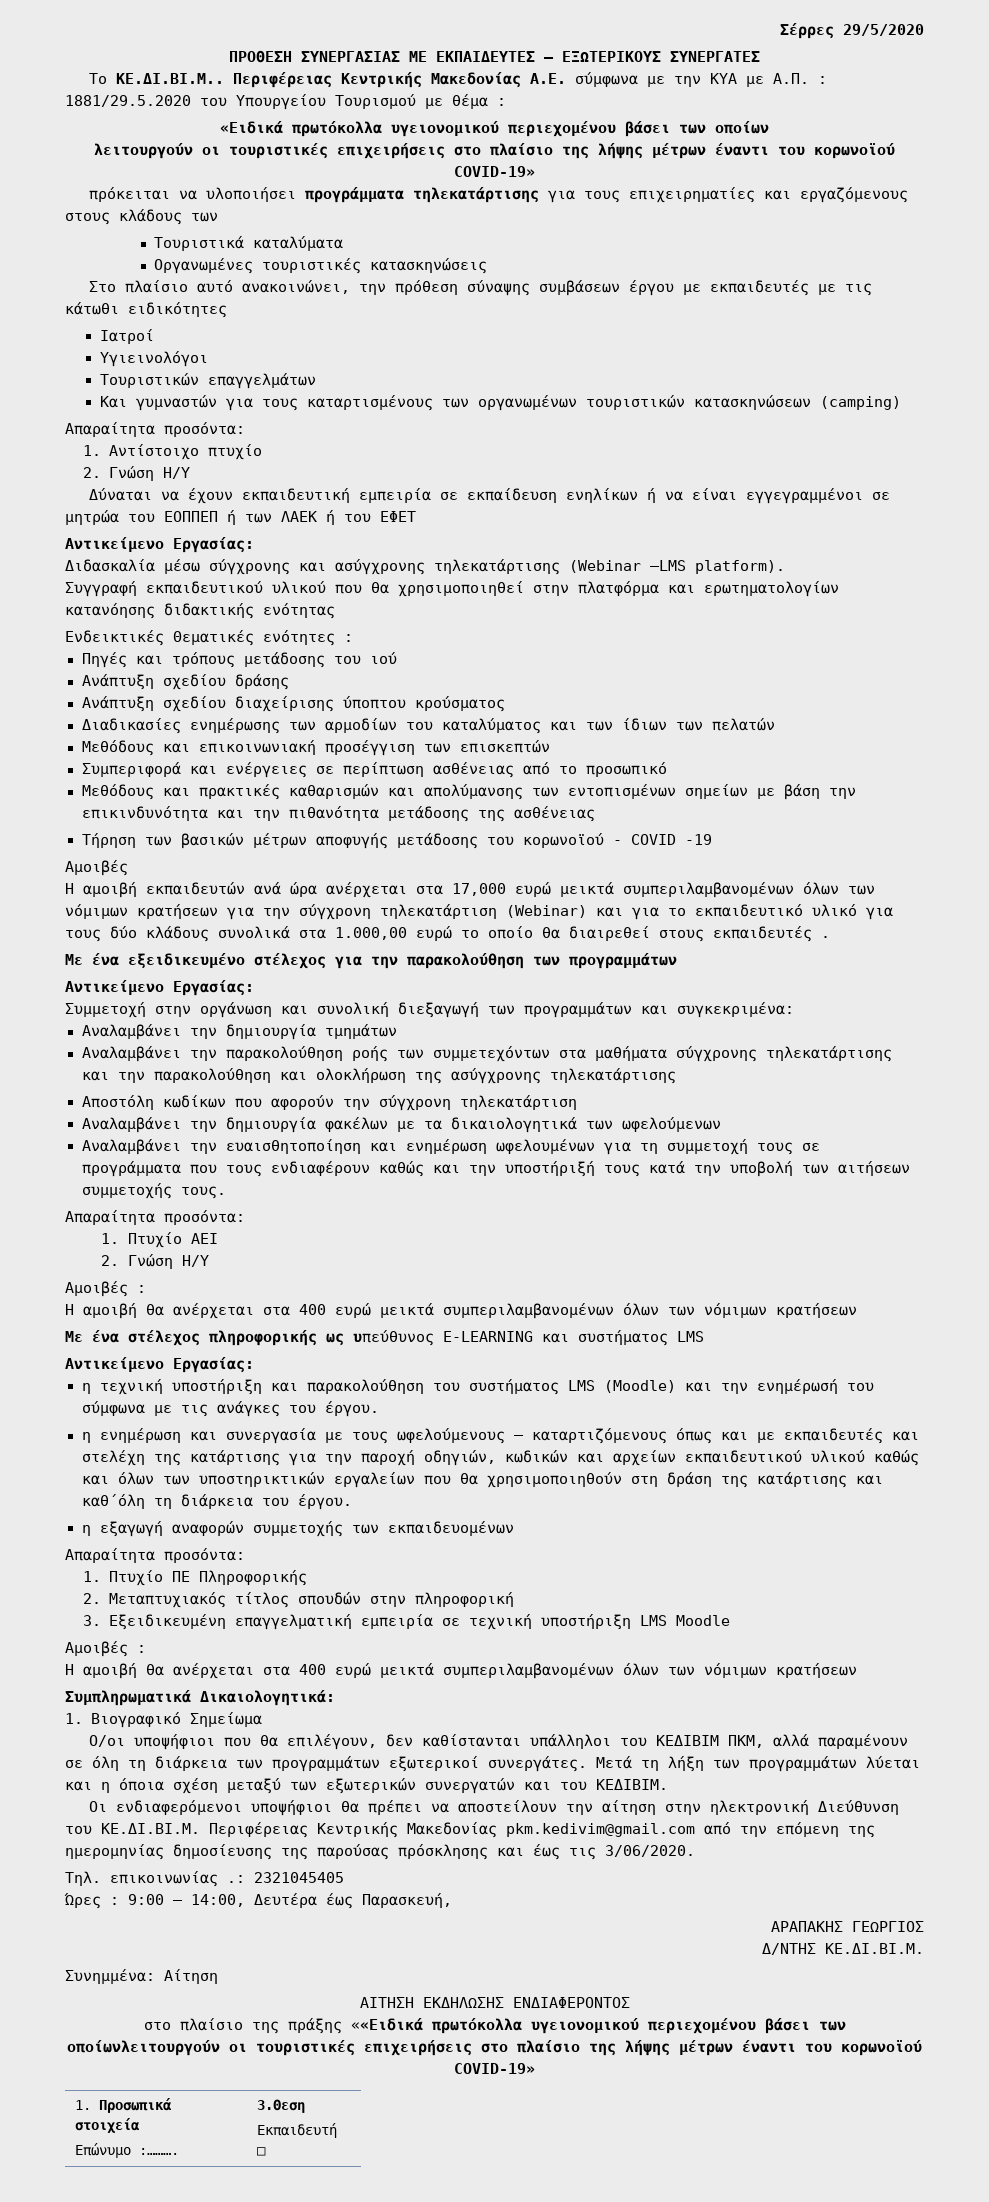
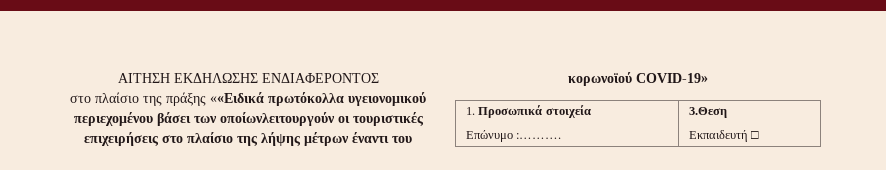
[780,23,924,39] [229,50,760,63] [88,72,827,88] [65,94,506,110] [220,121,769,137] [94,143,895,159] [454,166,535,177] [88,187,908,203] [65,209,218,225] [154,236,344,251] [154,258,488,274] [88,280,872,296] [65,302,227,318] [99,329,154,344] [99,351,208,367] [99,373,316,389] [99,395,901,411] [65,422,245,437] [83,444,262,460] [83,466,190,481] [88,488,890,504] [65,510,416,525] [65,537,254,553] [65,559,785,575] [65,581,839,597] [65,603,335,619] [65,630,353,646] [81,652,397,668] [81,674,289,690] [81,696,505,712] [81,718,775,734] [81,740,550,756] [81,762,667,778] [81,784,856,800] [81,806,595,822] [81,833,712,849] [65,860,128,876] [65,882,875,898] [65,904,893,920] [65,926,830,942] [65,953,677,969] [65,980,254,996] [65,1002,794,1018] [81,1024,397,1040] [81,1046,892,1062] [81,1068,676,1084] [81,1095,577,1111] [81,1117,721,1133] [81,1139,820,1155] [81,1161,910,1177] [81,1183,226,1199] [65,1210,245,1225] [101,1232,219,1248] [101,1254,210,1269] [65,1281,146,1297] [65,1303,857,1319] [65,1330,704,1346] [65,1357,254,1373] [81,1379,874,1395] [81,1401,379,1417] [81,1428,919,1444] [81,1450,919,1466] [81,1472,883,1488] [81,1494,352,1510] [81,1521,514,1537] [65,1548,245,1563] [83,1570,307,1586] [83,1592,514,1608] [83,1614,730,1630] [65,1641,146,1657] [65,1663,857,1679] [65,1690,335,1706] [65,1712,262,1728] [88,1734,908,1750] [65,1756,920,1772] [65,1778,668,1794] [88,1800,899,1816] [65,1822,875,1838] [65,1844,695,1860] [65,1871,344,1887] [64,1893,452,1909] [771,1921,924,1932] [762,1943,924,1955] [65,1969,218,1984] Σέρρες 29/5/2020 // ΠΡΟΘΕΣΗ ΣΥΝΕΡΓΑΣΙΑΣ ΜΕ ΕΚΠΑΙΔΕΥΤΕΣ – ΕΞΩΤΕΡΙΚΟΥΣ ΣΥΝΕΡΓΑΤΕΣ // Το ΚΕ.ΔΙ.ΒΙ.Μ.. Περιφέρειας Κεντρικής Μακεδονίας Α.Ε. σύμφωνα με την ΚΥΑ με Α.Π. : 1881/29.5.2020 του Υπουργείου Τουρισμού με θέμα : // «Ειδικά πρωτόκολλα υγειονομικού περιεχομένου βάσει των οποίων // λειτουργούν οι τουριστικές επιχειρήσεις στο πλαίσιο της λήψης μέτρων έναντι του κορωνοϊού COVID-19» // πρόκειται να υλοποιήσει προγράμματα τηλεκατάρτισης για τους επιχειρηματίες και εργαζόμενους στους κλάδους των // Τουριστικά καταλύματα // Οργανωμένες τουριστικές κατασκηνώσεις // Στο πλαίσιο αυτό ανακοινώνει, την πρόθεση σύναψης συμβάσεων έργου με εκπαιδευτές με τις κάτωθι ειδικότητες // Ιατροί // Υγιεινολόγοι // Τουριστικών επαγγελμάτων // Και γυμναστών για τους καταρτισμένους των οργανωμένων τουριστικών κατασκηνώσεων (camping) // Απαραίτητα προσόντα: // 1. Αντίστοιχο πτυχίο // 2. Γνώση Η/Υ // Δύναται να έχουν εκπαιδευτική εμπειρία σε εκπαίδευση ενηλίκων ή να είναι εγγεγραμμένοι σε μητρώα του ΕΟΠΠΕΠ ή των ΛΑΕΚ ή του ΕΦΕΤ // Αντικείμενο Εργασίας: // Διδασκαλία μέσω σύγχρονης και ασύγχρονης τηλεκατάρτισης (Webinar –LMS platform). // Συγγραφή εκπαιδευτικού υλικού που θα χρησιμοποιηθεί στην πλατφόρμα και ερωτηματολογίων κατανόησης διδακτικής ενότητας // Ενδεικτικές Θεματικές ενότητες : // Πηγές και τρόπους μετάδοσης του ιού // Ανάπτυξη σχεδίου δράσης // Ανάπτυξη σχεδίου διαχείρισης ύποπτου κρούσματος // Διαδικασίες ενημέρωσης των αρμοδίων του καταλύματος και των ίδιων των πελατών // Μεθόδους και επικοινωνιακή προσέγγιση των επισκεπτών // Συμπεριφορά και ενέργειες σε περίπτωση ασθένειας από το προσωπικό // Μεθόδους και πρακτικές καθαρισμών και απολύμανσης των εντοπισμένων σημείων με βάση την επικινδυνότητα και την πιθανότητα μετάδοσης της ασθένειας // Τήρηση των βασικών μέτρων αποφυγής μετάδοσης του κορωνοϊού - COVID -19 // Αμοιβές // Η αμοιβή εκπαιδευτών ανά ώρα ανέρχεται στα 17,000 ευρώ μεικτά συμπεριλαμβανομένων όλων των νόμιμων κρατήσεων για την σύγχρονη τηλεκατάρτιση (Webinar) και για το εκπαιδευτικό υλικό για τους δύο κλάδους συνολικά στα 1.000,00 ευρώ το οποίο θα διαιρεθεί στους εκπαιδευτές . // Με ένα εξειδικευμένο στέλεχος για την παρακολούθηση των προγραμμάτων // Αντικείμενο Εργασίας: // Συμμετοχή στην οργάνωση και συνολική διεξαγωγή των προγραμμάτων και συγκεκριμένα: // Αναλαμβάνει την δημιουργία τμημάτων // Αναλαμβάνει την παρακολούθηση ροής των συμμετεχόντων στα μαθήματα σύγχρονης τηλεκατάρτισης και την παρακολούθηση και ολοκλήρωση της ασύγχρονης τηλεκατάρτισης // Αποστόλη κωδίκων που αφορούν την σύγχρονη τηλεκατάρτιση // Αναλαμβάνει την δημιουργία φακέλων με τα δικαιολογητικά των ωφελούμενων // Αναλαμβάνει την ευαισθητοποίηση και ενημέρωση ωφελουμένων για τη συμμετοχή τους σε προγράμματα που τους ενδιαφέρουν καθώς και την υποστήριξή τους κατά την υποβολή των αιτήσεων συμμετοχής τους. // Απαραίτητα προσόντα: // 1. Πτυχίο ΑΕΙ // 2. Γνώση Η/Υ // Αμοιβές : // Η αμοιβή θα ανέρχεται στα 400 ευρώ μεικτά συμπεριλαμβανομένων όλων των νόμιμων κρατήσεων // Με ένα στέλεχος πληροφορικής ως υπεύθυνος E-LEARNING και συστήματος LMS // Αντικείμενο Εργασίας: // η τεχνική υποστήριξη και παρακολούθηση του συστήματος LMS (Moodle) και την ενημέρωσή του σύμφωνα με τις ανάγκες του έργου. // η ενημέρωση και συνεργασία με τους ωφελούμενους – καταρτιζόμενους όπως και με εκπαιδευτές και στελέχη της κατάρτισης για την παροχή οδηγιών, κωδικών και αρχείων εκπαιδευτικού υλικού καθώς και όλων των υποστηρικτικών εργαλείων που θα χρησιμοποιηθούν στη δράση της κατάρτισης και καθ΄όλη τη διάρκεια του έργου. // η εξαγωγή αναφορών συμμετοχής των εκπαιδευομένων // Απαραίτητα προσόντα: // 1. Πτυχίο ΠΕ Πληροφορικής // 2. Μεταπτυχιακός τίτλος σπουδών στην πληροφορική // 3. Εξειδικευμένη επαγγελματική εμπειρία σε τεχνική υποστήριξη LMS Moodle // Αμοιβές : // Η αμοιβή θα ανέρχεται στα 400 ευρώ μεικτά συμπεριλαμβανομένων όλων των νόμιμων κρατήσεων // Συμπληρωματικά Δικαιολογητικά: // 1. Βιογραφικό Σημείωμα // Ο/οι υποψήφιοι που θα επιλέγουν, δεν καθίστανται υπάλληλοι του ΚΕΔΙΒΙΜ ΠΚΜ, αλλά παραμένουν σε όλη τη διάρκεια των προγραμμάτων εξωτερικοί συνεργάτες. Μετά τη λήξη των προγραμμάτων λύεται και η όποια σχέση μεταξύ των εξωτερικών συνεργατών και του ΚΕΔΙΒΙΜ. // Οι ενδιαφερόμενοι υποψήφιοι θα πρέπει να αποστείλουν την αίτηση στην ηλεκτρονική Διεύθυνση του ΚΕ.ΔΙ.ΒΙ.Μ. Περιφέρειας Κεντρικής Μακεδονίας pkm.kedivim@gmail.com από την επόμενη της ημερομηνίας δημοσίευσης της παρούσας πρόσκλησης και έως τις 3/06/2020. // Τηλ. επικοινωνίας .: 2321045405 // Ώρες : 9:00 – 14:00, Δευτέρα έως Παρασκευή, // ΑΡΑΠΑΚΗΣ ΓΕΩΡΓΙΟΣ // Δ/ΝΤΗΣ ΚΕ.ΔΙ.ΒΙ.Μ. // Συνημμένα: Αίτηση // -> (117, 78) none

